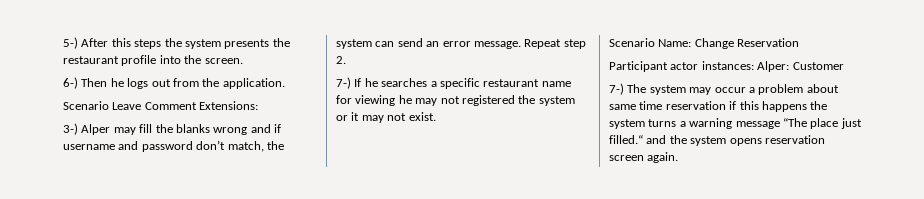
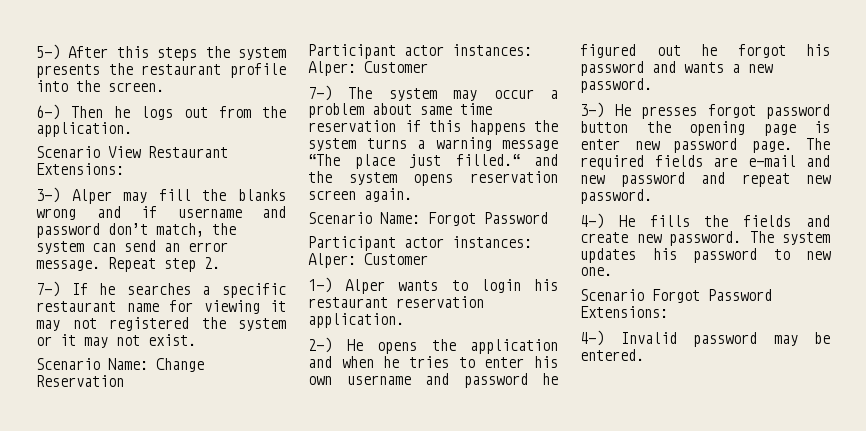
[112,102,197,110] Leave Comment -> [108,146,228,158] View Restaurant
[398,95,412,104] he -> [270,300,286,312] it
(679, 157) none -> [308,212,548,226] [308,236,532,251] [308,253,428,268] [308,277,558,294] [308,296,484,308] [308,313,404,328] [308,337,558,354] [308,356,558,368] [308,373,558,388] [580,44,830,58] [580,61,773,76] [580,78,652,93] [580,102,830,119] [580,121,830,136] [580,138,830,153] [580,155,830,170] [580,172,831,187] [580,189,652,204] [580,213,830,229] [580,231,830,246] [580,248,831,263] [580,267,612,276] [580,289,772,303] [580,306,668,318] [580,330,830,347] [580,349,644,361] // Scenario Name: Forgot Password // Participant actor instances: Alper: Customer // 1-) Alper wants to login his restaurant reservation application. // 2-) He opens the application and when he tries to enter his own username and password he figured out he forgot his password and wants a new password. // 3-) He presses forgot password button the opening page is enter new password page. The required fields are e-mail and new password and repeat new password. // 4-) He fills the fields and create new password. The system updates his password to new one. // Scenario Forgot Password Extensions: // 4-) Invalid password may be entered.

